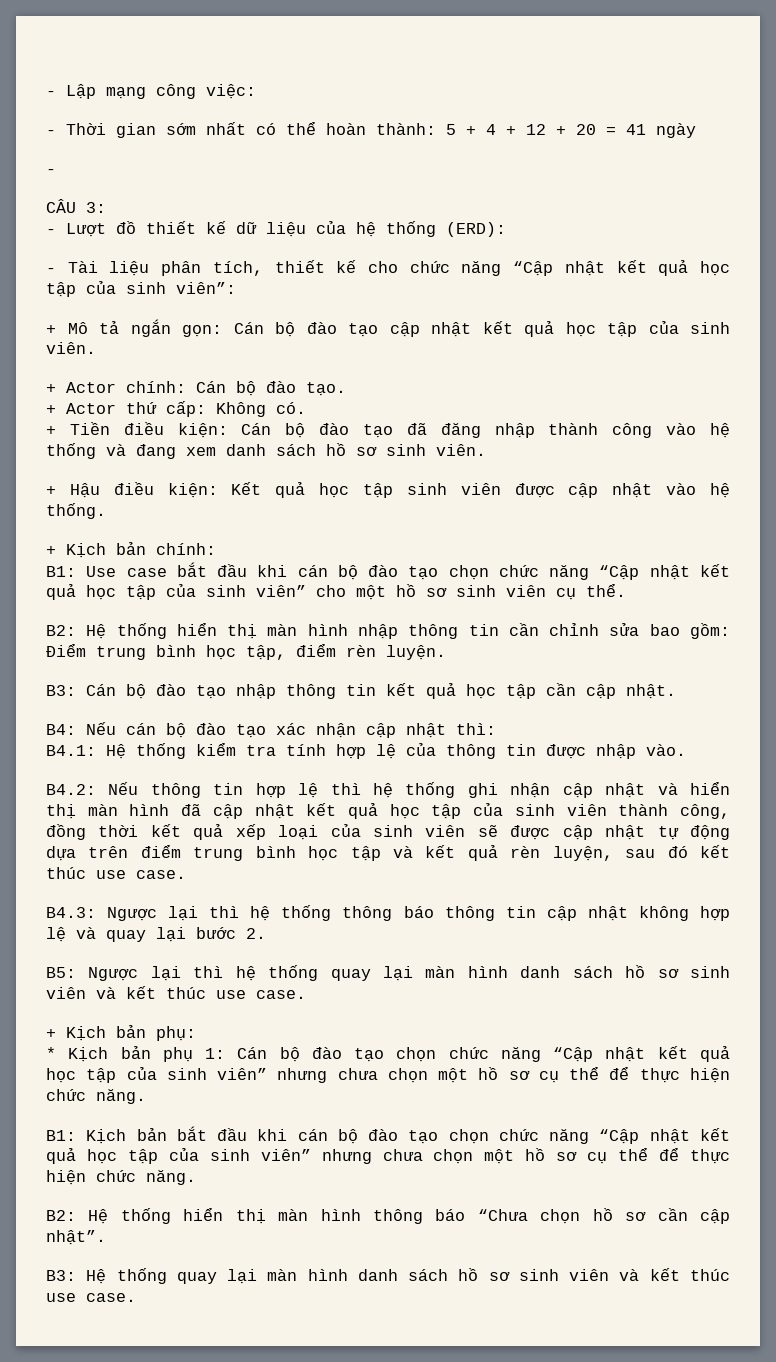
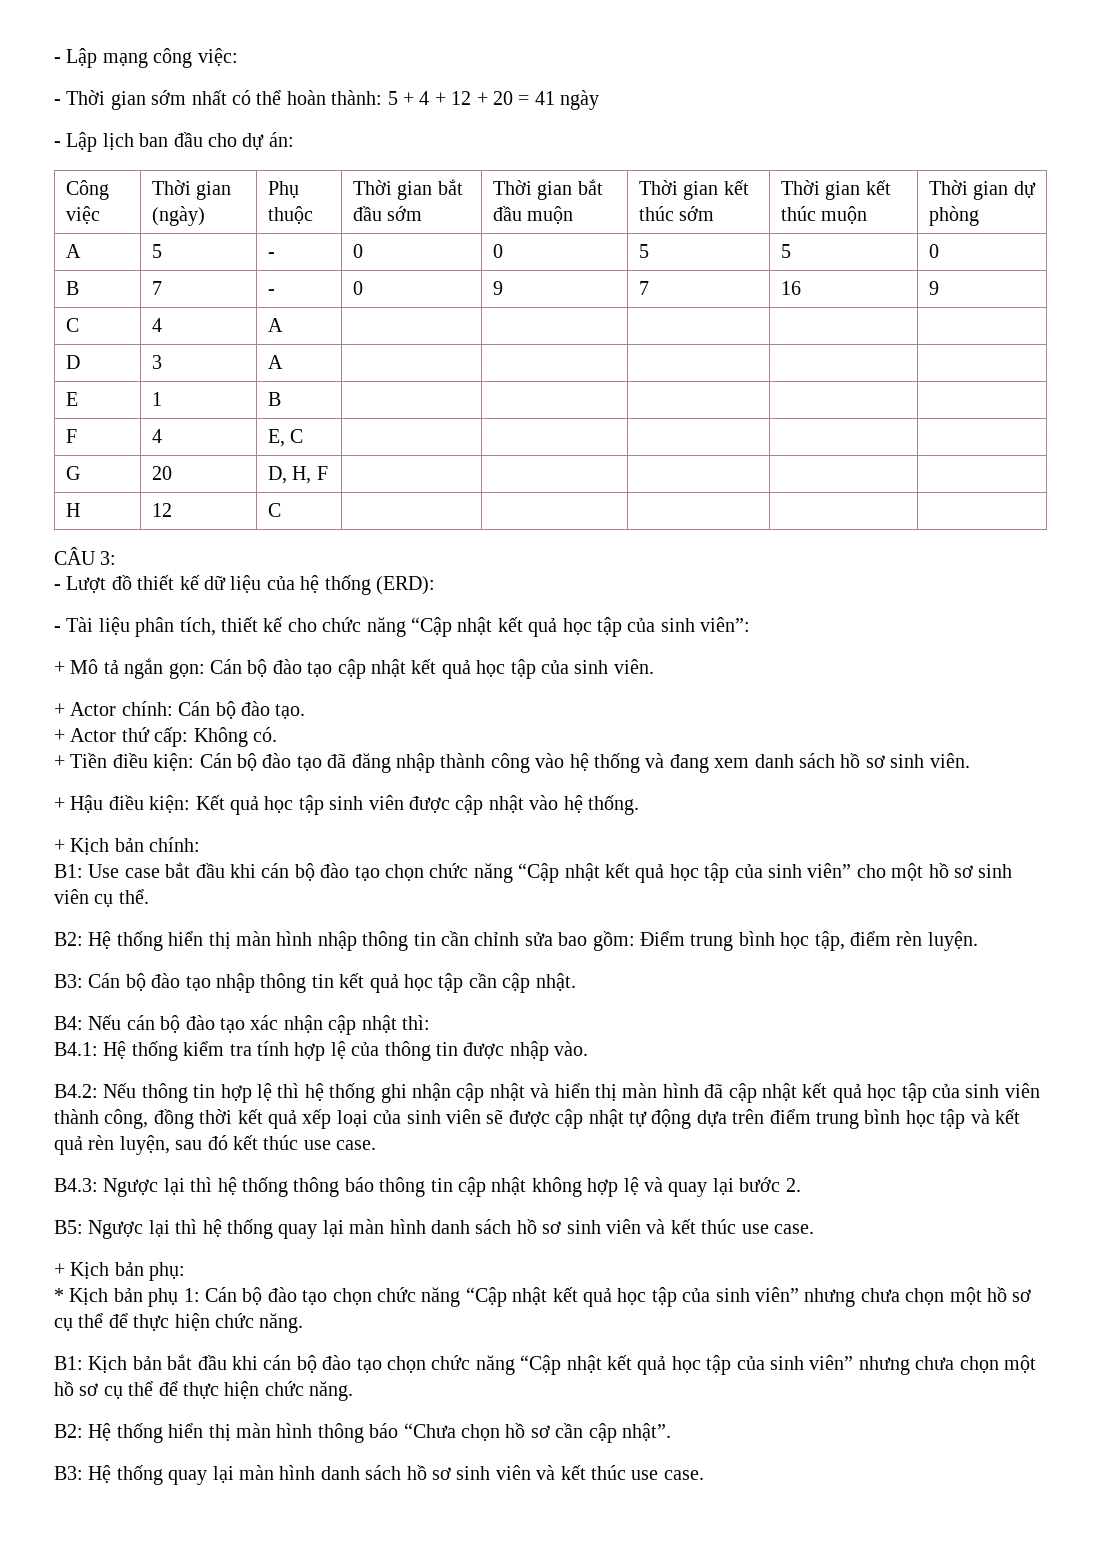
(56, 171) none -> [66,132,294,152] [65,180,109,200] [65,206,100,224] [151,180,232,200] [151,206,205,226] [267,181,299,198] [267,206,313,224] [352,179,463,200] [352,206,423,221] [492,179,603,200] [492,206,574,224] [638,180,749,200] [638,206,715,221] [780,180,891,200] [780,206,868,224] [928,180,1036,200] [928,206,979,226] [65,244,81,258] [151,244,162,258] [267,252,275,258] [352,244,363,258] [492,244,503,258] [638,244,649,258] [780,244,791,258] [928,244,939,258] [65,281,79,295] [151,281,162,295] [267,289,275,295] [352,281,363,295] [492,281,503,295] [638,281,649,295] [780,281,801,295] [928,281,939,295] [65,318,79,332] [151,318,162,332] [267,318,283,332] [65,355,80,369] [151,355,162,369] [267,355,283,369] [65,392,78,406] [151,392,162,406] [267,392,281,406] [65,429,77,443] [151,429,162,443] [267,429,304,447] [65,466,80,480] [151,466,172,480] [267,466,328,484] [65,503,80,517] [151,503,172,517] [267,503,281,517] Lập lịch ban đầu cho dự án: // Công việc | Thời gian (ngày) | Phụ thuộc | Thời gian bắt đầu sớm | Thời gian bắt đầu muộn | Thời gian kết thúc sớm | Thời gian kết thúc muộn | Thời gian dự phòng // A | 5 | - | 0 | 0 | 5 | 5 | 0 // B | 7 | - | 0 | 9 | 7 | 16 | 9 // C | 4 | A | | | | | // D | 3 | A | | | | | // E | 1 | B | | | | | // F | 4 | E, C | | | | | // G | 20 | D, H, F | | | | | // H | 12 | C | | | | |

